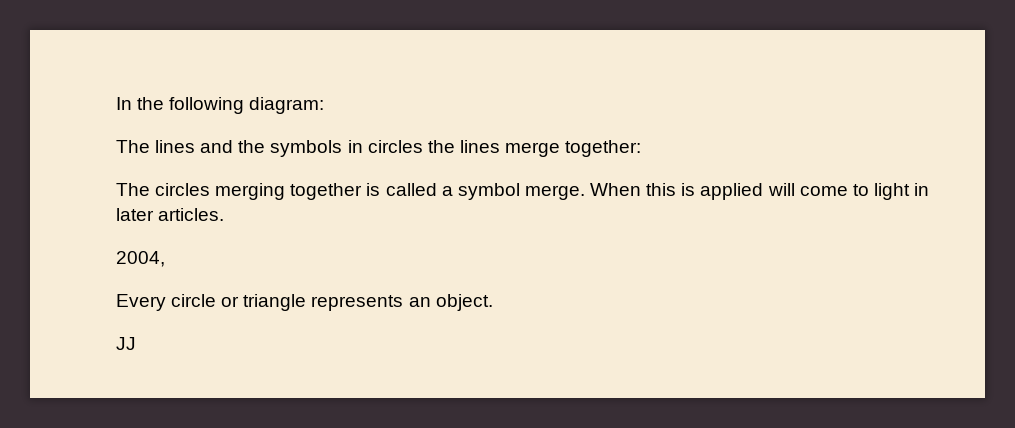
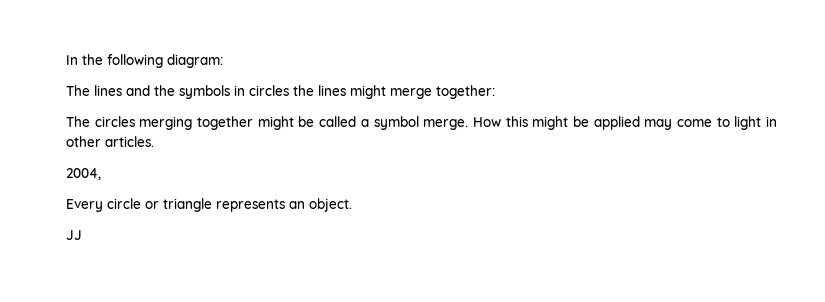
(500, 146) none -> [350,85,387,99] might
[366,183,381,196] is -> [257,116,315,130] might be
[590,183,795,200] When this is applied will -> [472,116,673,130] How this might be applied may
[115,208,154,221] later -> [66,136,102,147] other

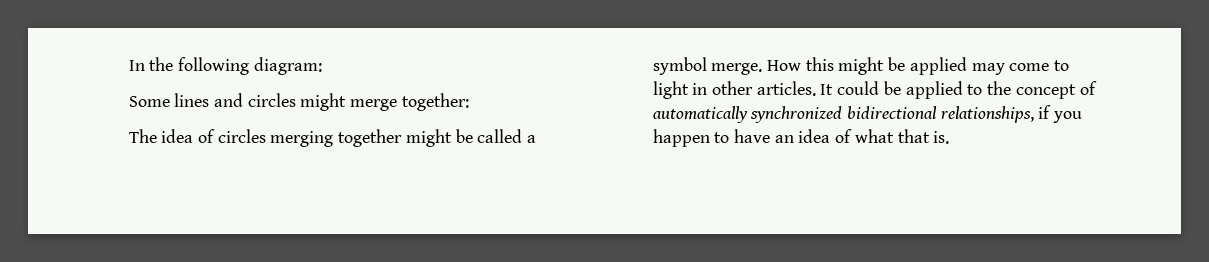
[66,85,91,96] The -> [128,96,170,107] Some
[154,85,347,99] the symbols in circles the lines -> [247,93,296,107] circles
(91, 121) none -> [161,129,215,143] idea of
[66,168,102,180] [66,198,353,212] [66,230,83,240] // 2004, // Every circle or triangle represents an object. // JJ -> [820,81,1097,99] [652,105,1083,123] [652,129,950,147] It could be applied to the concept of automatically synchronized bidirectional relationships, if you happen to have an idea of what that is.

